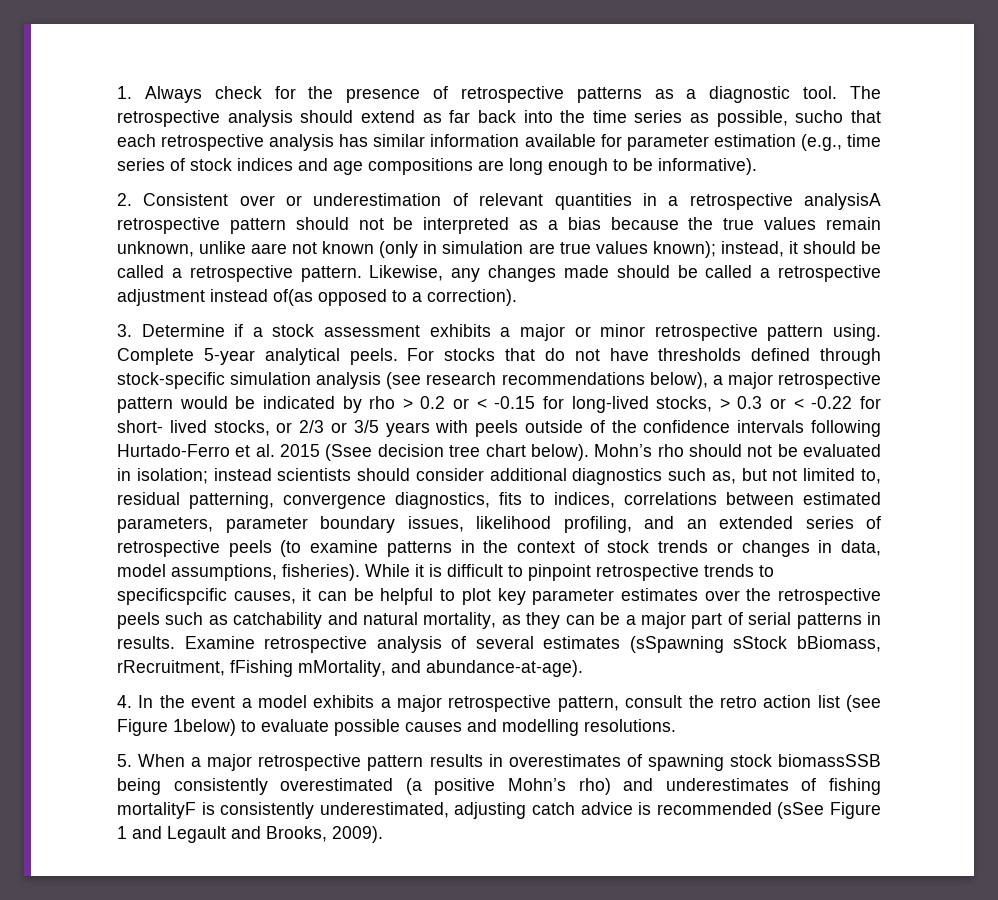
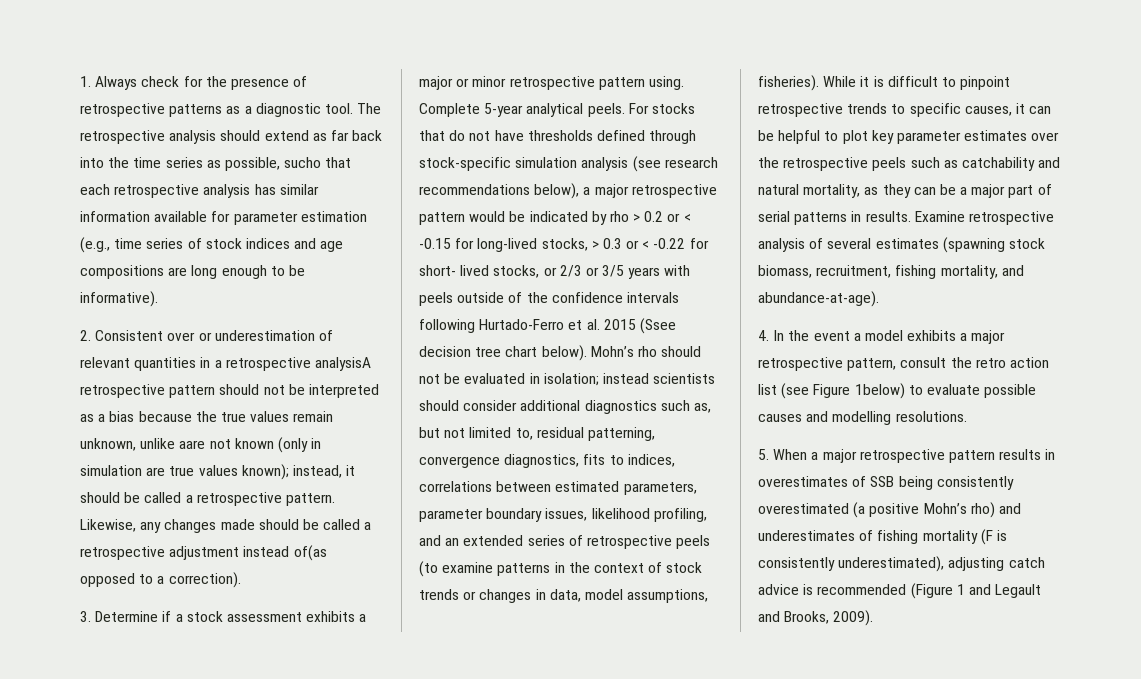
[117,588,227,605] specificspcific -> [909,103,961,117] specific
[629,636,881,653] [117,660,386,677] (sSpawning sStock bBiomass, rRecruitment, fFishing mMortality, -> [942,237,1045,253] [758,265,998,279] (spawning stock biomass, recruitment, fishing mortality,
[647,754,882,771] spawning stock biomassSSB -> [870,476,895,487] SSB
[117,802,196,819] mortalityF -> [922,529,993,545] mortality (F
[319,802,449,818] underestimated, -> [838,556,945,572] underestimated),
[777,802,882,819] (sSee Figure -> [910,583,953,599] (Figure

